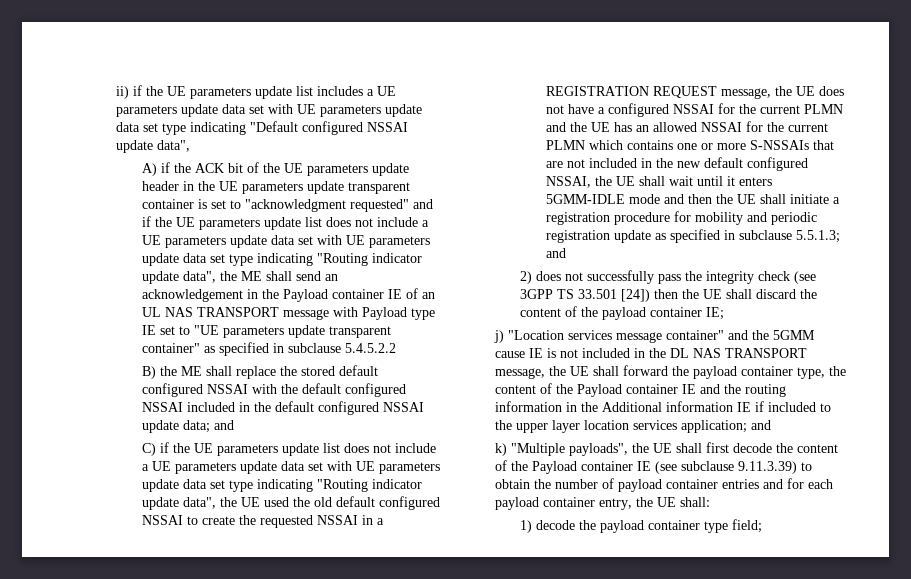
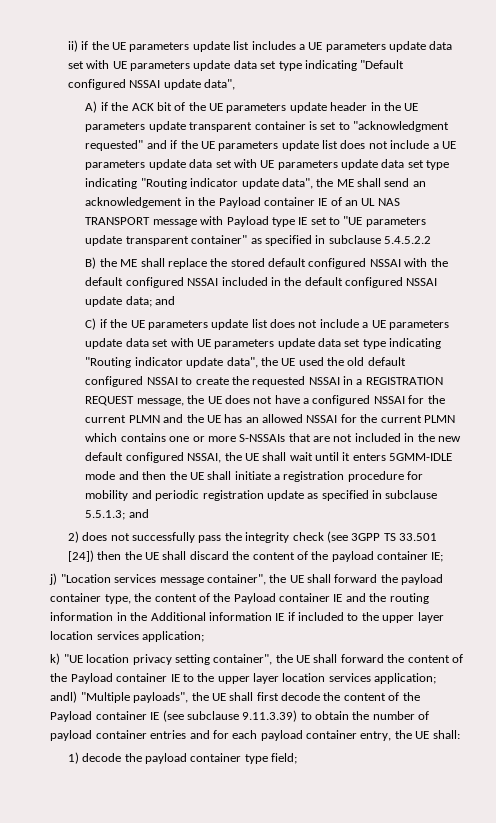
[665,330,815,340] [494,348,807,358] [494,368,545,379] container" and the 5GMM cause IE is not included in the DL NAS TRANSPORT message, -> [206,574,266,585] container",
[750,420,771,430] and -> (205, 636) none
(507, 449) none -> [63,654,463,665] [50,673,437,684] [50,691,78,703] "UE location privacy setting container", the UE shall forward the content of the Payload container IE to the upper layer location services application; andl)

